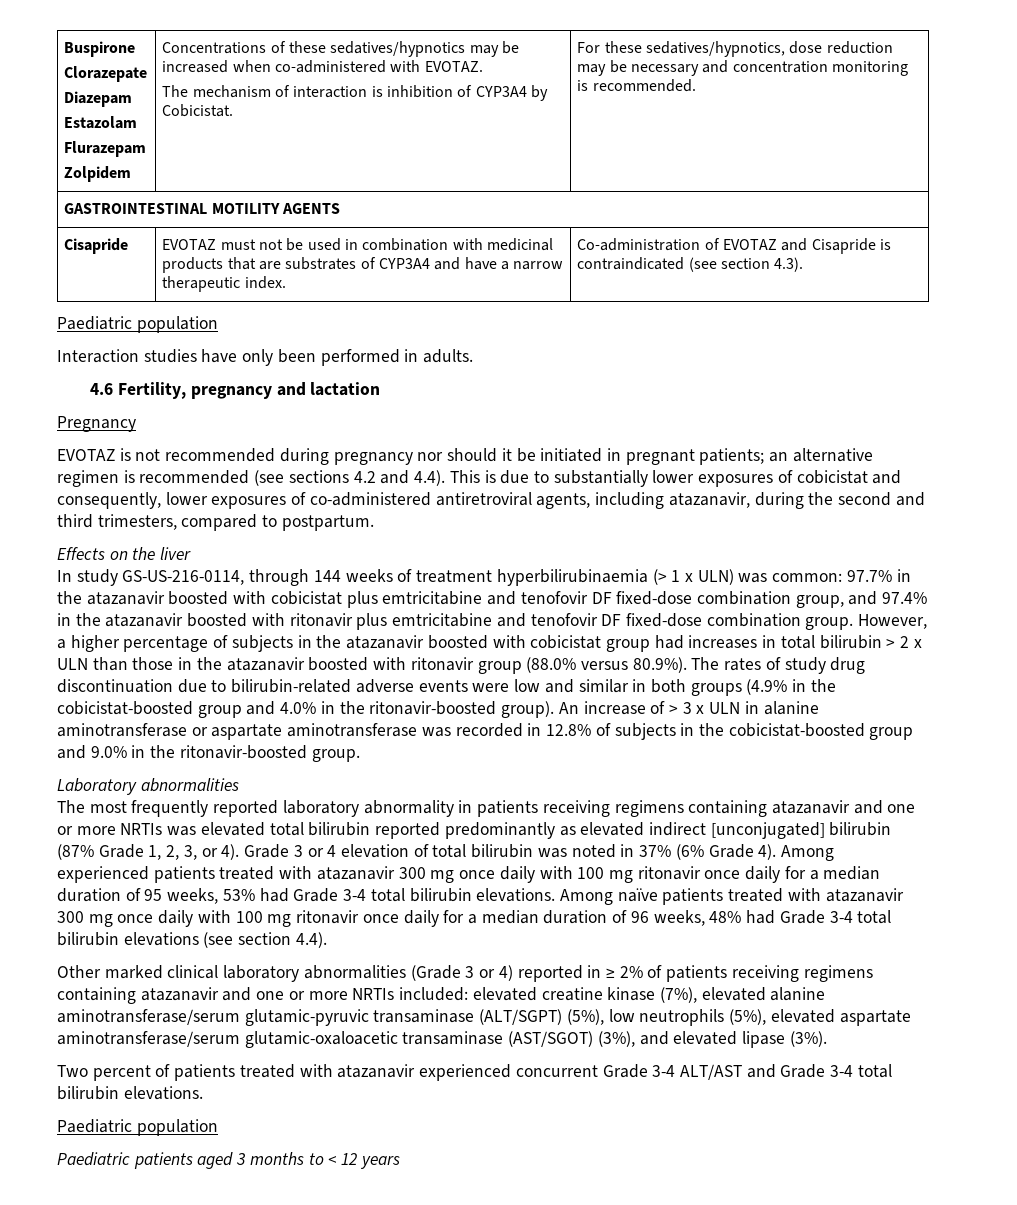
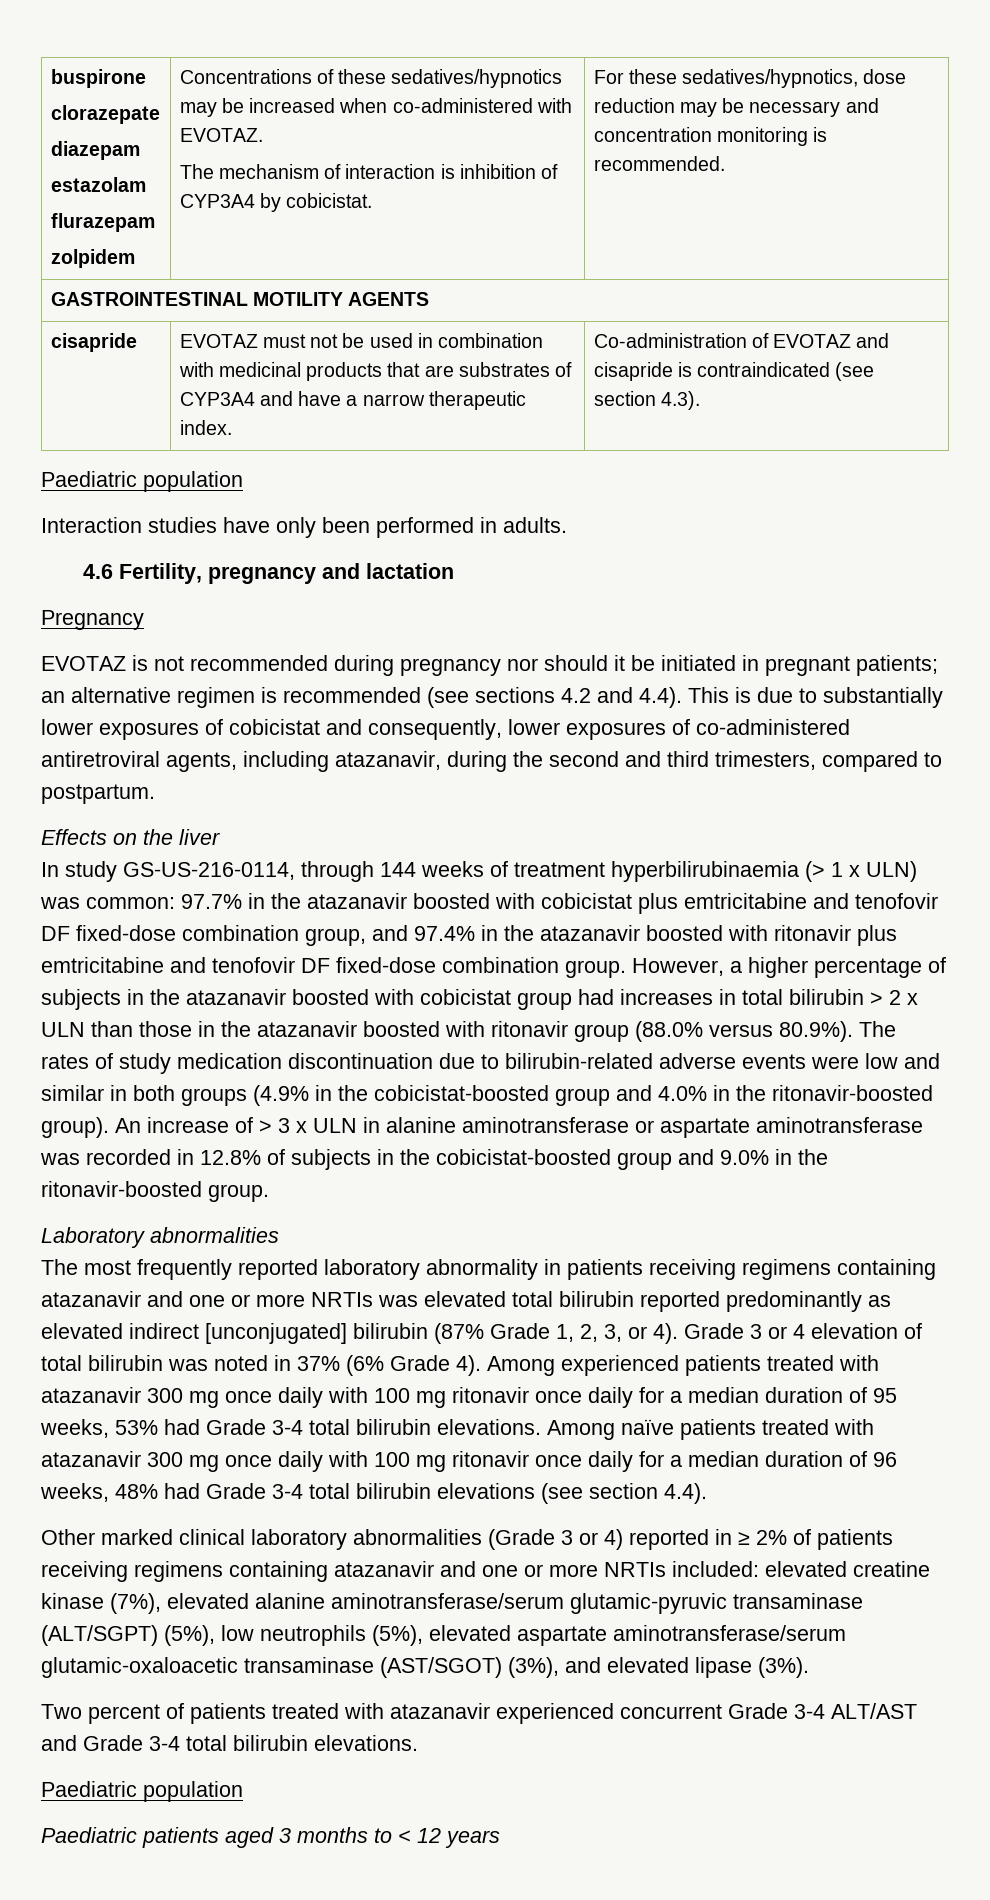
[64,41,136,57] [64,66,148,82] [64,91,133,107] [64,116,138,129] [64,141,147,157] [64,166,132,182] Buspirone // Clorazepate // Diazepam // Estazolam // Flurazepam // Zolpidem -> [50,69,146,88] [50,105,160,124] [50,141,140,160] [50,177,146,192] [50,213,155,232] [50,249,135,268] buspirone // clorazepate // diazepam // estazolam // flurazepam // zolpidem
[162,104,234,117] Cobicistat. -> [286,193,373,208] cobicistat.
[64,238,129,254] Cisapride -> [50,333,137,352] cisapride
[811,238,876,254] Cisapride -> [593,362,673,381] cisapride
[830,657,866,674] drug -> [177,1053,282,1069] medication

